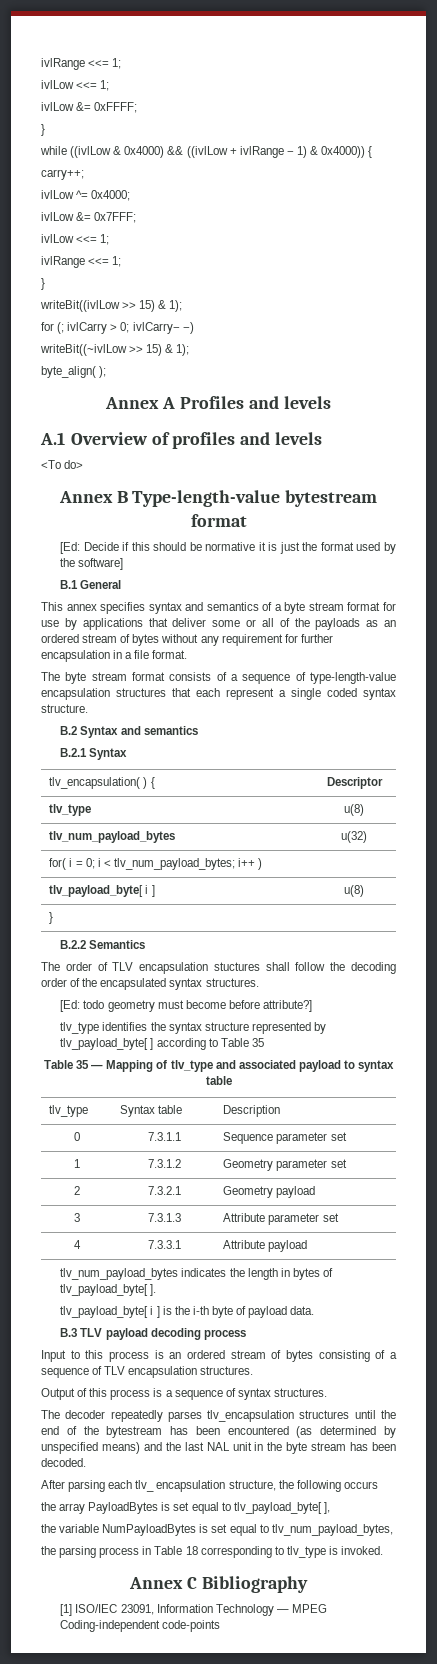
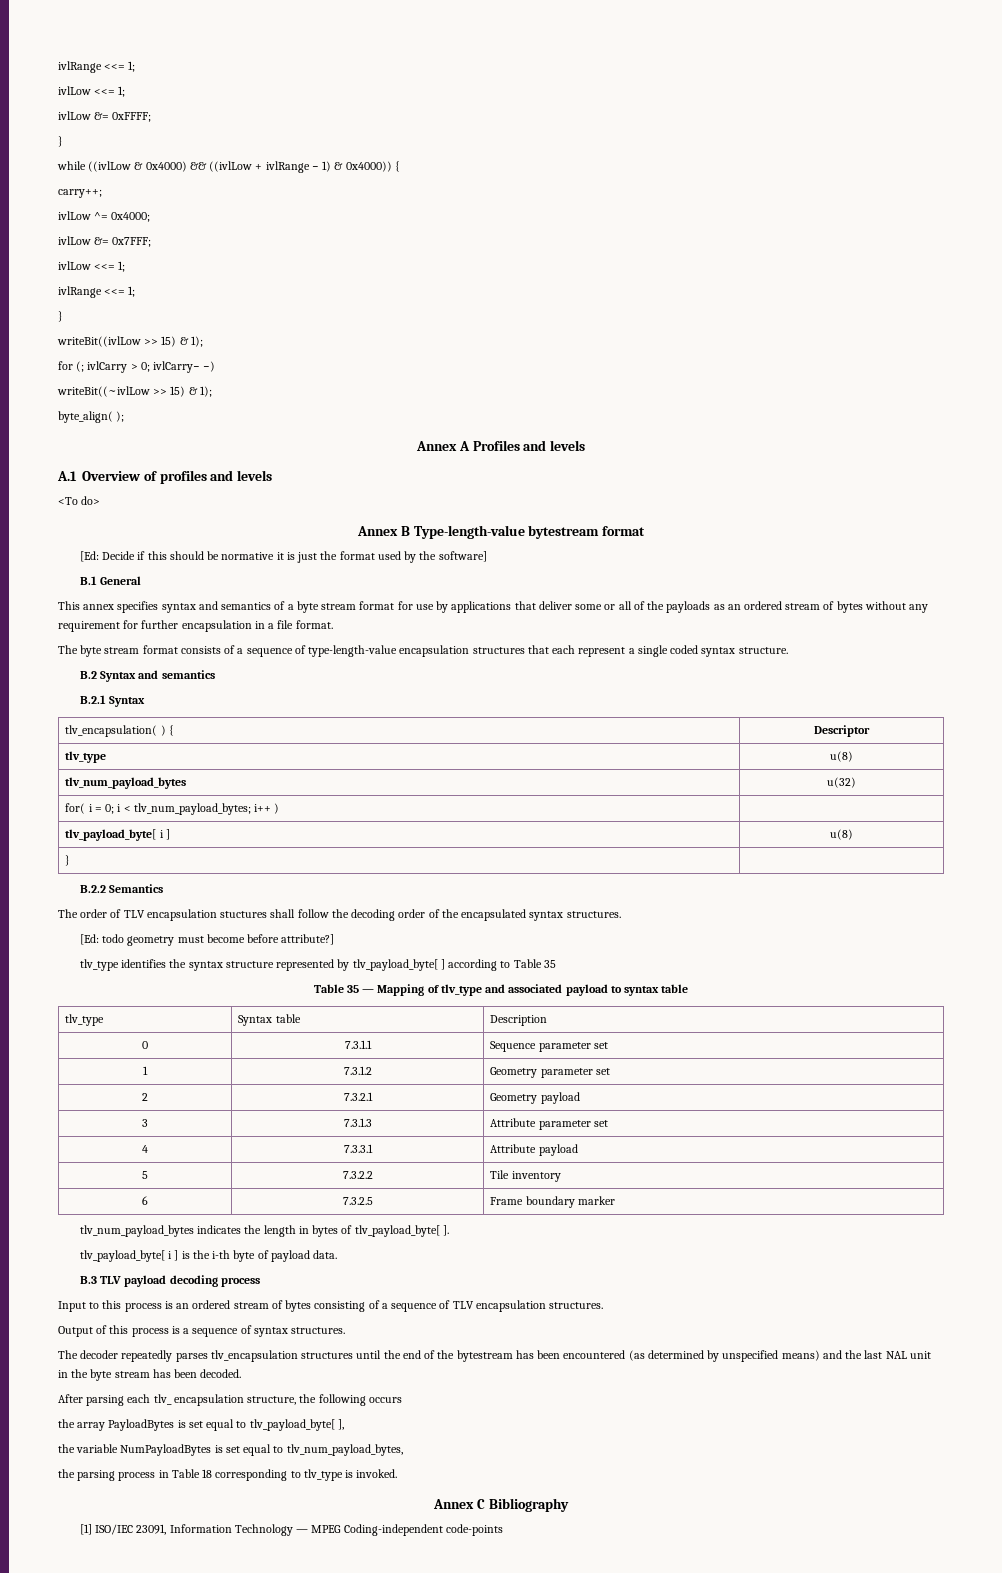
(308, 1246) none -> [142,1171,148,1179] [342,1171,373,1179] [490,1170,561,1182] [142,1196,148,1205] [342,1197,373,1205] [490,1196,615,1208] // 5 | 7.3.2.2 | Tile inventory // 6 | 7.3.2.5 | Frame boundary marker

